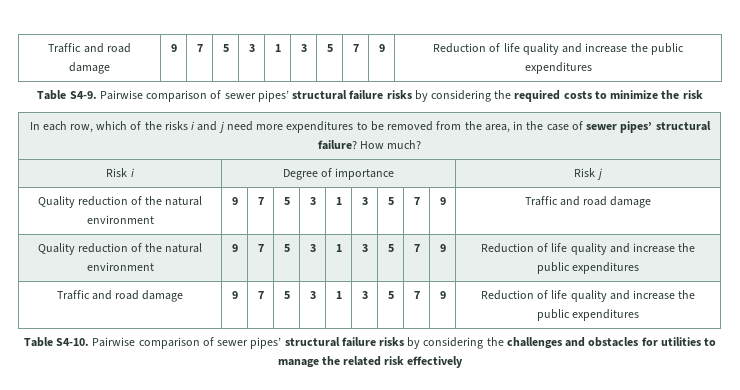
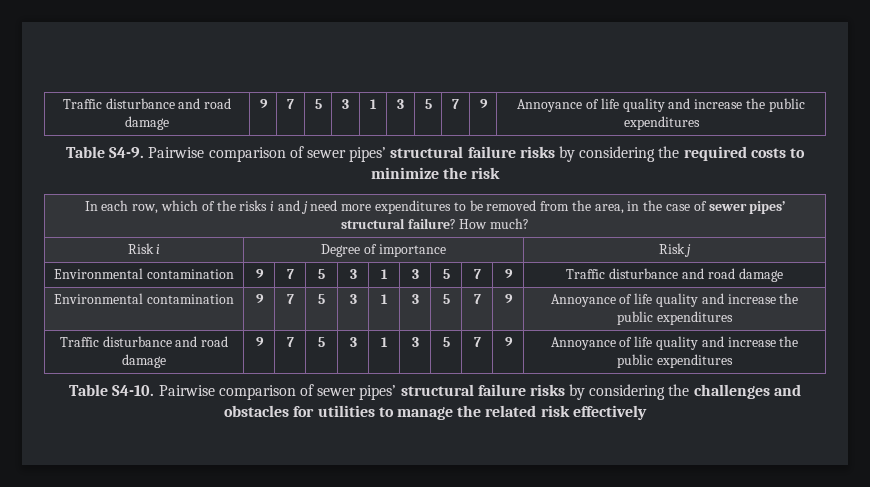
[48,43,82,53] Traffic -> [62,98,175,109] Traffic disturbance
[433,43,487,53] Reduction -> [517,99,583,112] Annoyance
[37,196,203,208] [86,215,154,224] Quality reduction of the natural environment -> [54,268,234,279] Environmental contamination
(558, 201) none -> [609,268,679,279] disturbance
[37,243,203,255] [86,262,154,271] [231,244,238,252] [257,244,264,252] [283,244,290,252] [309,244,316,252] [335,244,342,252] [361,244,368,252] [387,244,394,252] [413,244,420,252] [439,244,446,252] [480,243,534,253] Quality reduction of the natural environment | 9 | 7 | 5 | 3 | 1 | 3 | 5 | 7 | 9 | Reduction -> [54,293,234,304] [255,294,264,304] [286,294,294,304] [318,294,325,304] [349,294,357,304] [381,294,388,304] [411,294,419,304] [442,294,450,304] [473,294,481,304] [504,294,513,304] [550,294,616,307] Environmental contamination | 9 | 7 | 5 | 3 | 1 | 3 | 5 | 7 | 9 | Annoyance
(90, 295) none -> [102,336,172,347] disturbance
[480,290,534,300] Reduction -> [550,337,616,350] Annoyance

